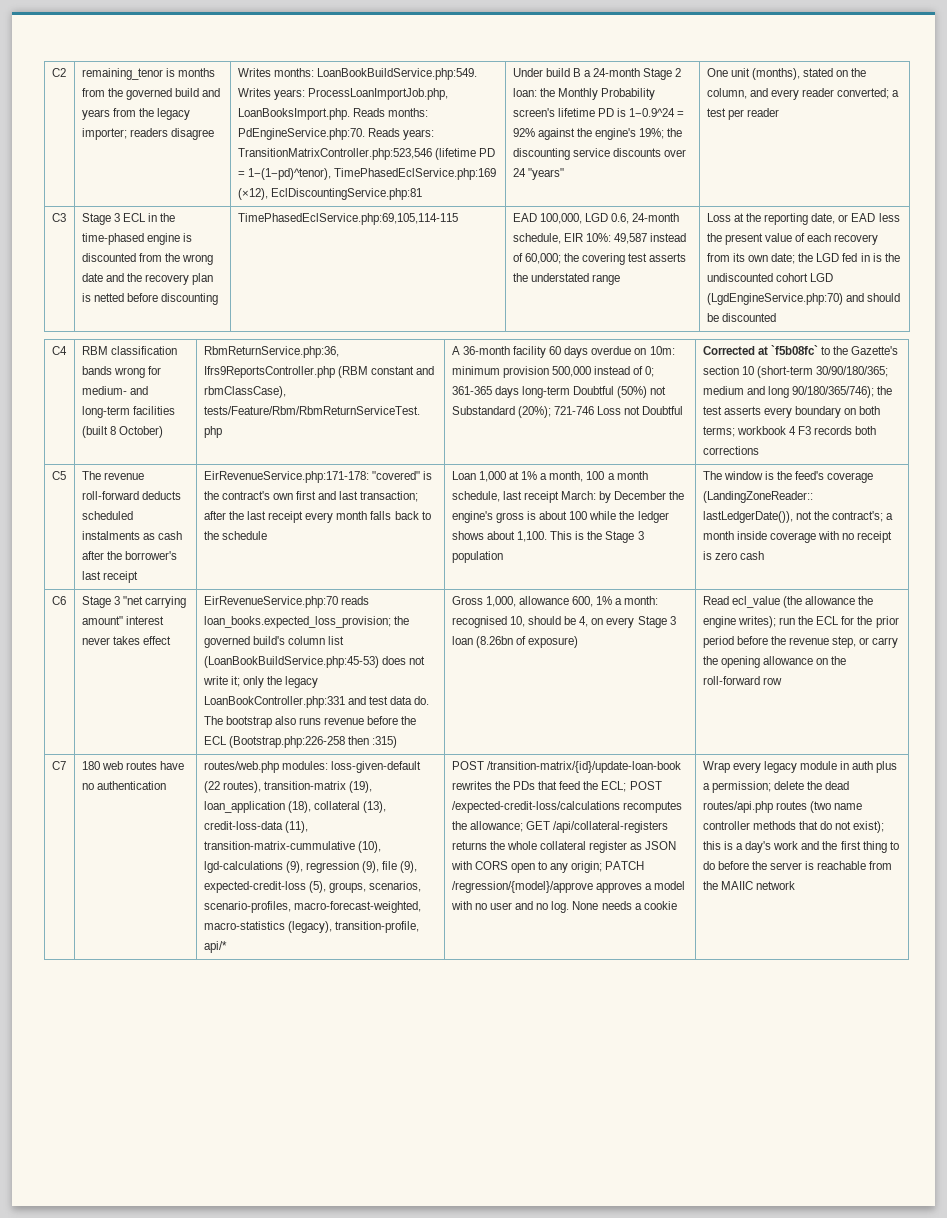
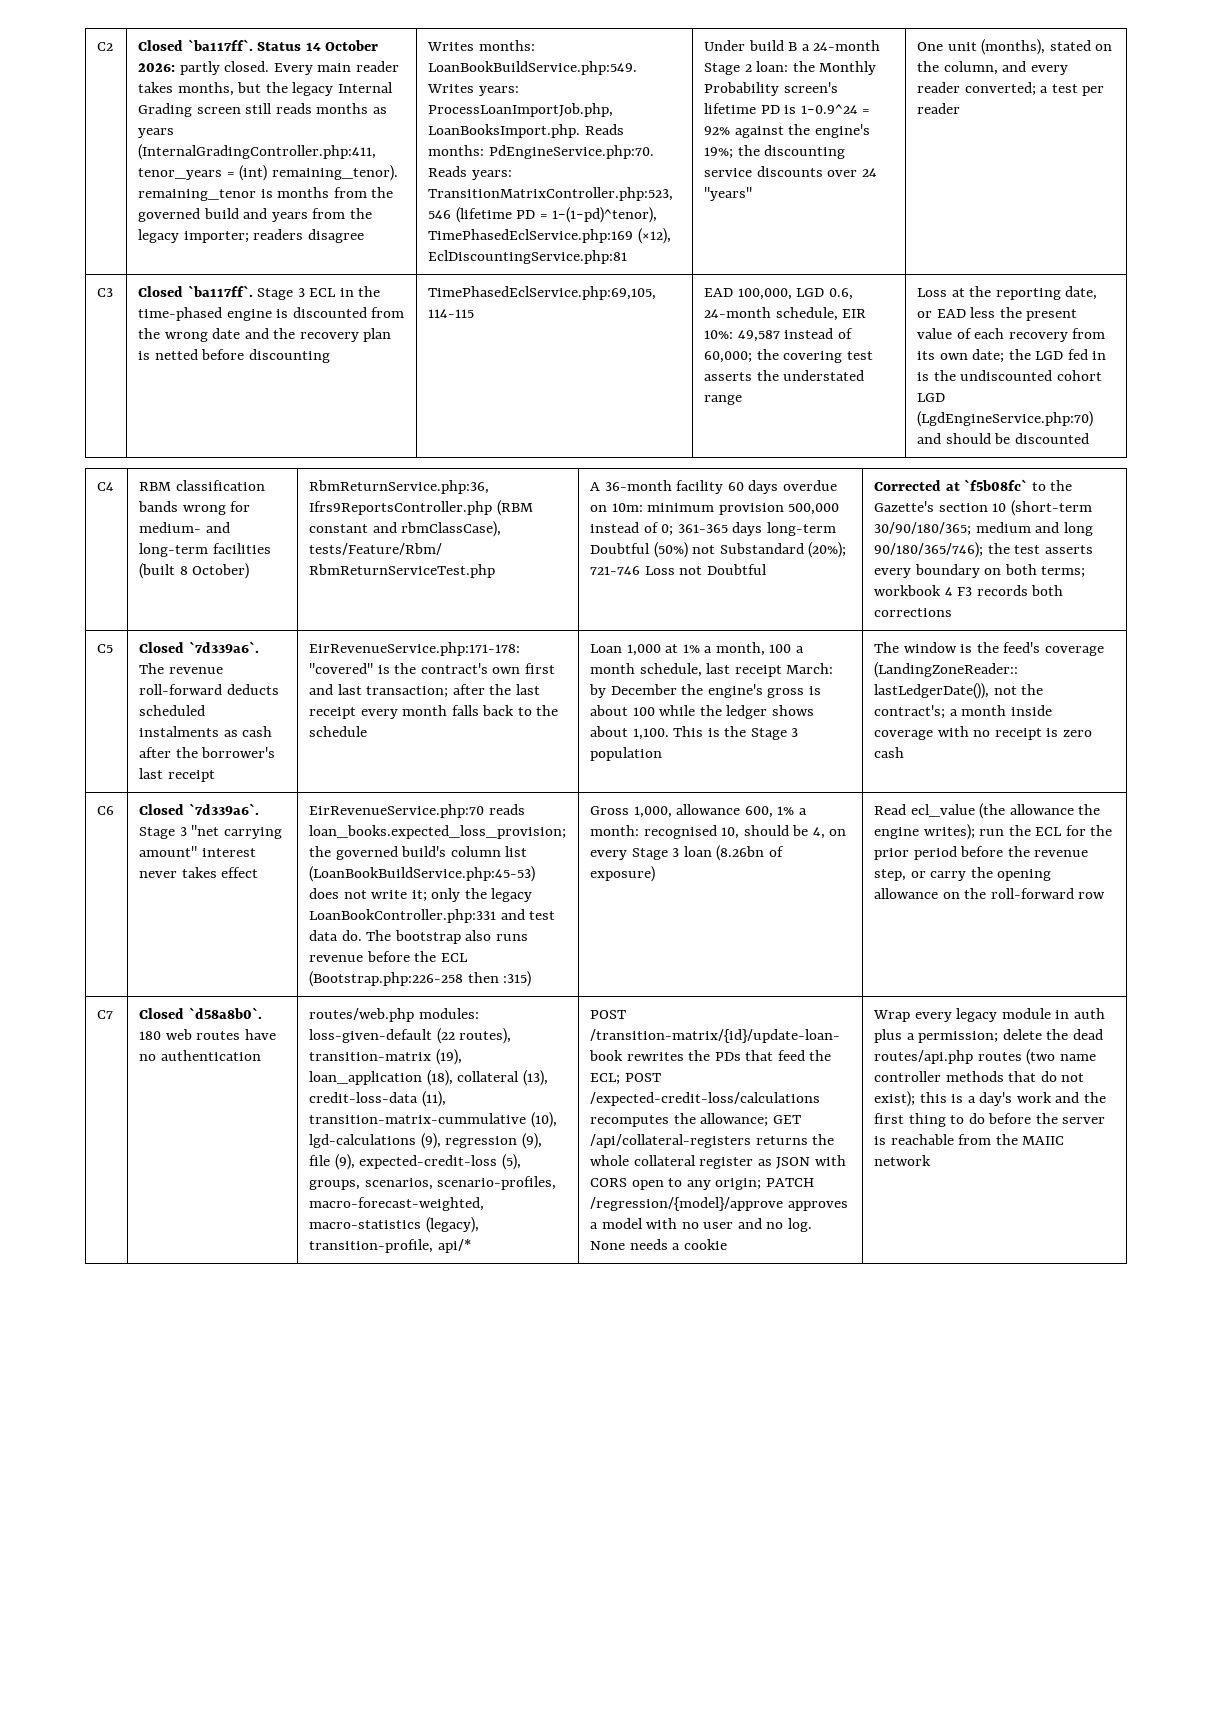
(66, 72) none -> [138,39,379,51] [138,61,399,75] [138,82,393,96] [138,103,387,117] [138,128,175,138] [138,144,377,160] [138,165,398,181] Closed `ba117ff`. Status 14 October 2026: partly closed. Every main reader takes months, but the legacy Internal Grading screen still reads months as years (InternalGradingController.php:411, tenor_years = (int) remaining_tenor).
(66, 217) none -> [138,285,253,297] Closed `ba117ff`.
(66, 475) none -> [139,641,259,653] Closed `7d339a6`.
(66, 600) none -> [139,803,259,815] Closed `7d339a6`.
(66, 765) none -> [139,1007,262,1019] Closed `d58a8b0`.

